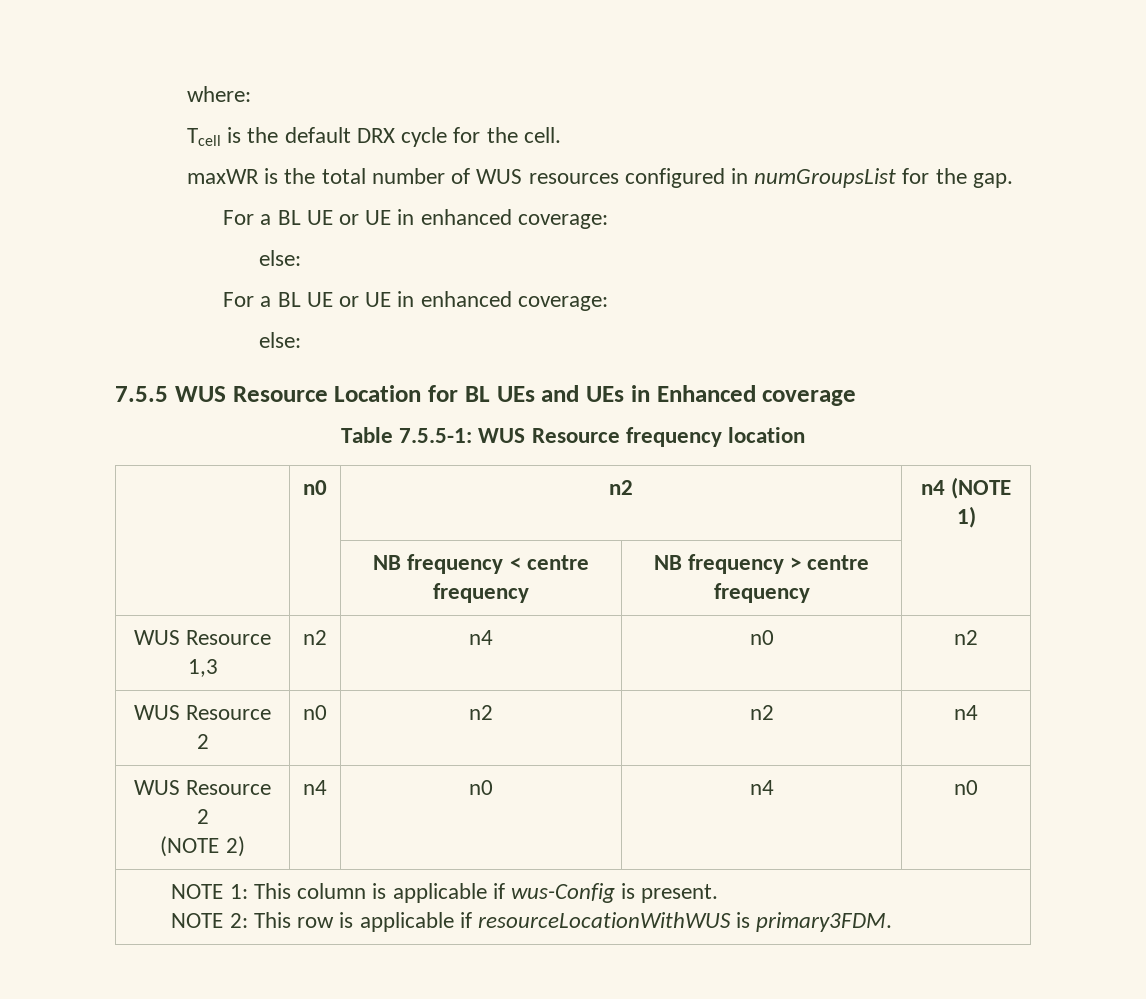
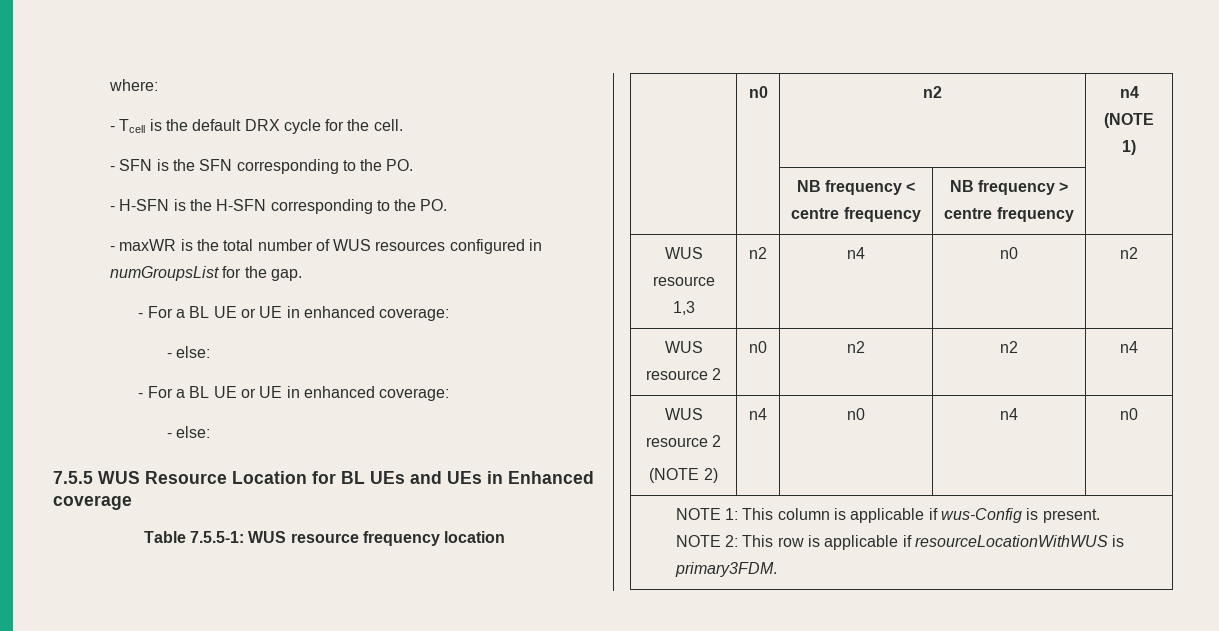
(252, 94) none -> [109,126,115,131] -
(561, 135) none -> [109,159,414,174] [109,199,448,214] [109,246,115,251] - SFN is the SFN corresponding to the PO. // - H-SFN is the H-SFN corresponding to the PO. // -
[223,209,608,229] [259,250,302,266] [223,291,608,311] For a BL UE or UE in enhanced coverage: // else: // For a BL UE or UE in enhanced coverage: // -> [138,306,450,321] [166,346,211,358] [138,386,450,401] [166,433,172,438] - For a BL UE or UE in enhanced coverage: // - else: // - For a BL UE or UE in enhanced coverage: // -
[531,428,620,443] Resource -> [290,533,359,543] resource
[186,630,272,645] Resource -> [652,276,715,286] resource
[186,705,272,720] Resource -> [645,370,708,380] resource
[186,780,272,795] Resource -> [645,437,708,447] resource

